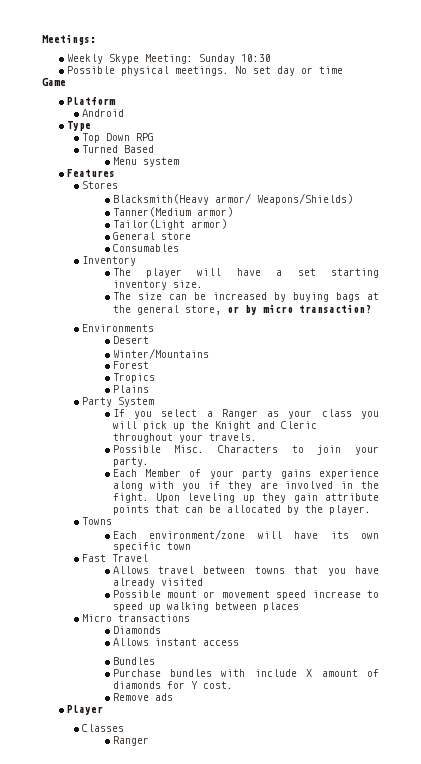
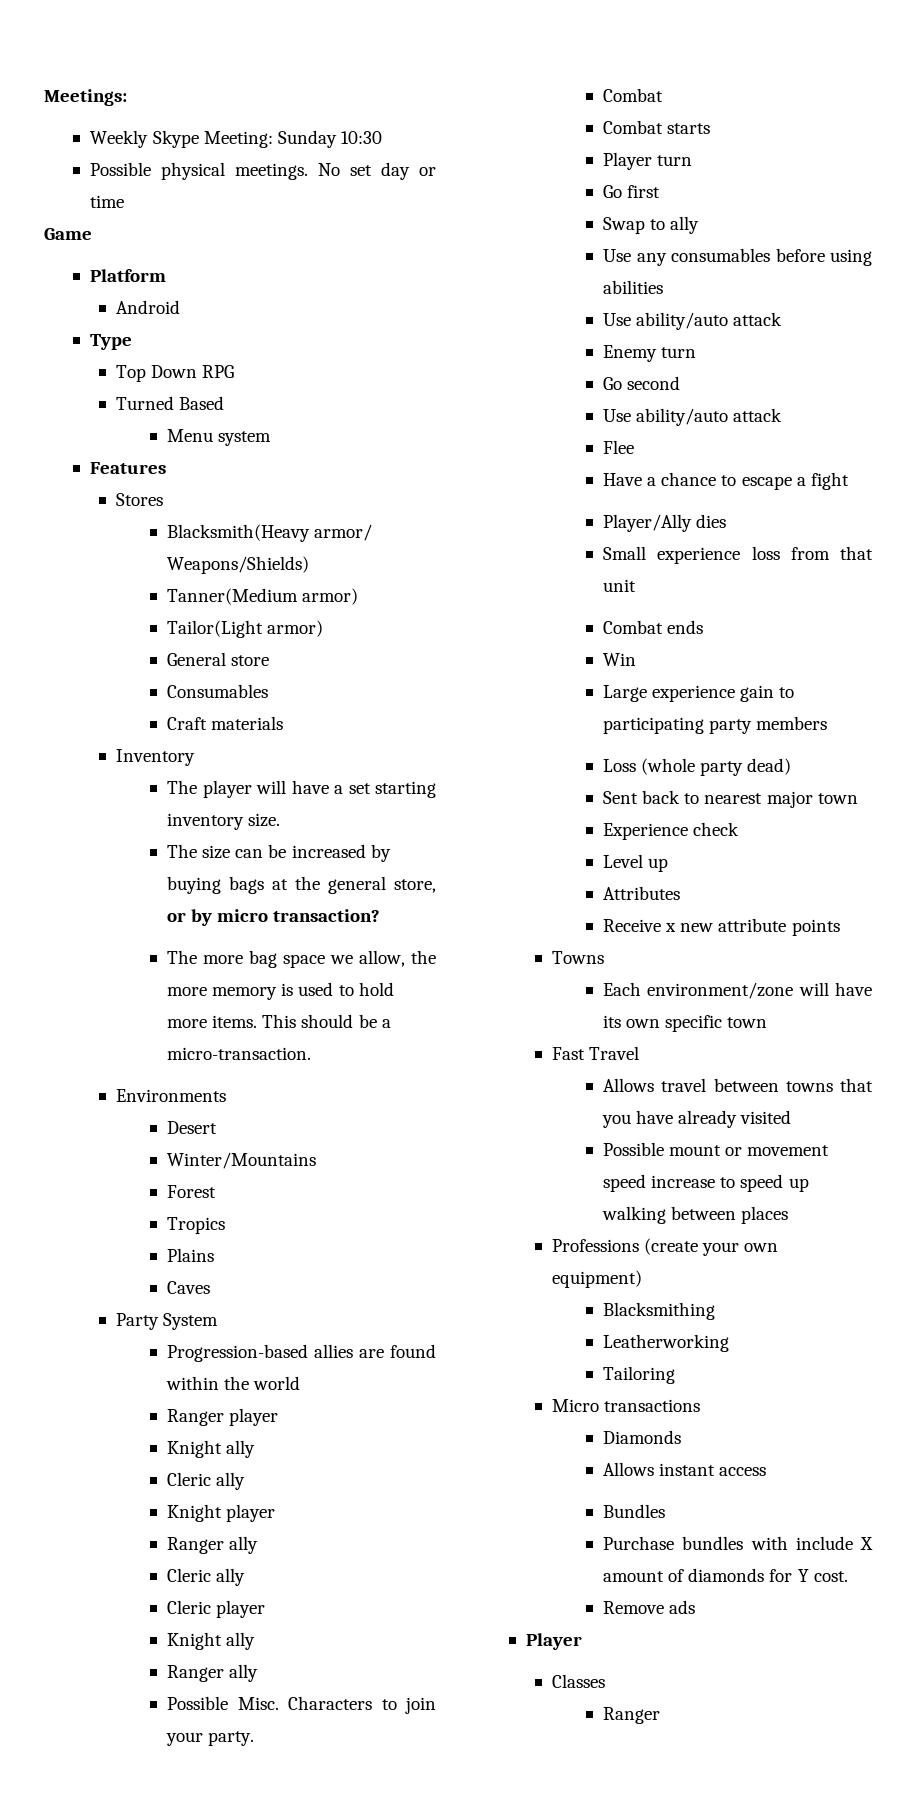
(179, 248) none -> [167,716,284,730] // Craft materials
(371, 308) none -> [167,950,436,968] [167,982,394,1000] [167,1014,391,1028] [167,1047,312,1060] // The more bag space we allow, the more memory is used to hold more items. This should be a micro-transaction.
(149, 389) none -> [167,1281,211,1294] // Caves
[112,409,379,419] [112,421,317,431] [112,433,257,443] If you select a Ranger as your class you will pick up the Knight and Cleric throughout your travels. -> [167,1344,436,1362] [166,1376,301,1390] [167,1408,279,1426] [167,1440,256,1458] [167,1472,246,1490] [167,1504,276,1522] [167,1536,259,1554] [167,1568,246,1586] [167,1600,266,1618] [167,1632,256,1650] [167,1664,259,1682] Progression-based allies are found within the world // Ranger player // Knight ally // Cleric ally // Knight player // Ranger ally // Cleric ally // Cleric player // Knight ally // Ranger ally
[112,469,379,479] [112,481,379,491] [112,493,379,503] [112,505,371,515] Each Member of your party gains experience along with you if they are involved in the fight. Upon leveling up they gain attribute points that can be allocated by the player. -> [603,88,664,102] [603,120,711,134] [603,152,693,170] [603,185,661,198] [603,216,700,234] [603,248,872,266] [603,280,664,294] [603,312,783,330] [603,345,697,362] [603,376,681,390] [603,408,783,426] [603,440,635,454] [603,472,849,490] [603,514,727,532] [603,546,873,564] [603,579,637,592] [603,620,704,634] [603,653,637,666] [603,685,795,702] [603,716,828,734] [603,758,792,776] [603,790,858,808] [603,822,740,840] [603,854,669,872] [603,886,681,900] [603,918,840,936] Combat // Combat starts // Player turn // Go first // Swap to ally // Use any consumables before using abilities // Use ability/auto attack // Enemy turn // Go second // Use ability/auto attack // Flee // Have a chance to escape a fight // Player/Ally dies // Small experience loss from that unit // Combat ends // Win // Large experience gain to participating party members // Loss (whole party dead) // Sent back to nearest major town // Experience check // Level up // Attributes // Receive x new attribute points
(299, 607) none -> [551,1238,779,1256] [551,1270,642,1288] [603,1302,716,1320] [603,1334,730,1352] [603,1366,676,1384] // Professions (create your own equipment) // Blacksmithing // Leatherworking // Tailoring

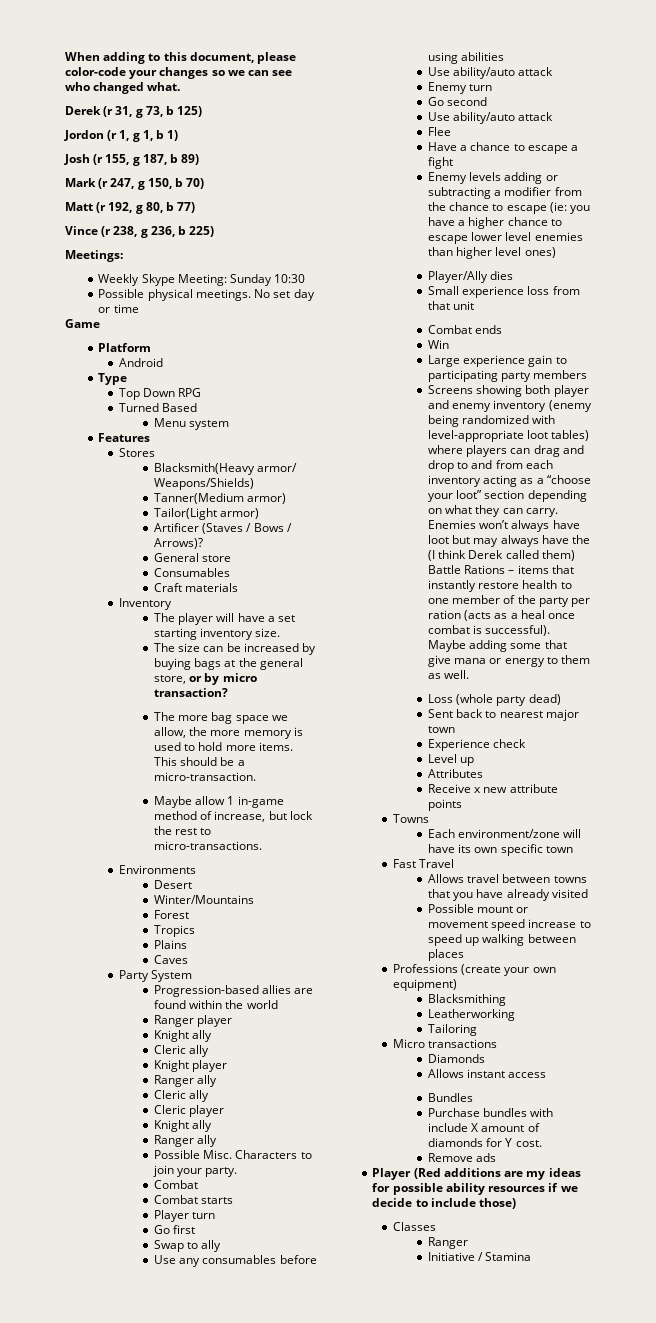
(44, 97) none -> [65,52,297,64] [65,67,293,79] [65,82,181,94] [65,106,203,118] [64,130,179,142] [64,154,200,166] [65,178,205,190] [65,202,196,214] [65,226,215,238] When adding to this document, please color-code your changes so we can see who changed what. // Derek (r 31, g 73, b 125) // Jordon (r 1, g 1, b 1) // Josh (r 155, g 187, b 89) // Mark (r 247, g 150, b 70) // Matt (r 192, g 80, b 77) // Vince (r 238, g 236, b 225) //
(324, 628) none -> [153,523,292,534] [153,538,203,549] // Artificer (Staves / Bows / Arrows)?
(312, 1053) none -> [153,796,284,808] [153,811,313,822] [153,826,212,835] [153,841,262,850] // Maybe allow 1 in-game method of increase, but lock the rest to micro-transactions.
(849, 481) none -> [427,172,558,184] [427,187,582,199] [427,202,590,214] [427,217,562,229] [427,232,583,244] [427,247,556,259] // Enemy levels adding or subtracting a modifier from the chance to escape (ie: you have a higher chance to escape lower level enemies than higher level ones)
(828, 723) none -> [427,385,589,397] [427,400,592,412] [427,415,556,427] [427,430,590,442] [427,445,584,457] [427,460,553,472] [427,475,591,487] [427,490,587,502] [427,505,558,517] [427,520,580,532] [427,535,590,547] [427,550,575,561] [427,565,574,574] [427,580,572,592] [427,595,590,607] [427,610,575,621] [427,625,551,636] [427,640,567,652] [427,655,590,667] [427,670,470,679] // Screens showing both player and enemy inventory (enemy being randomized with level-appropriate loot tables) where players can drag and drop to and from each inventory acting as a “choose your loot” section depending on what they can carry. Enemies won’t always have loot but may always have the (I think Derek called them) Battle Rations – items that instantly restore health to one member of the party per ration (acts as a heal once combat is successful). Maybe adding some that give mana or energy to them as well.
(583, 1641) none -> [413,1168,581,1180] [372,1183,578,1195] [372,1198,517,1209] (Red additions are my ideas for possible ability resources if we decide to include those)
(661, 1715) none -> [427,1252,532,1261] // Initiative / Stamina

